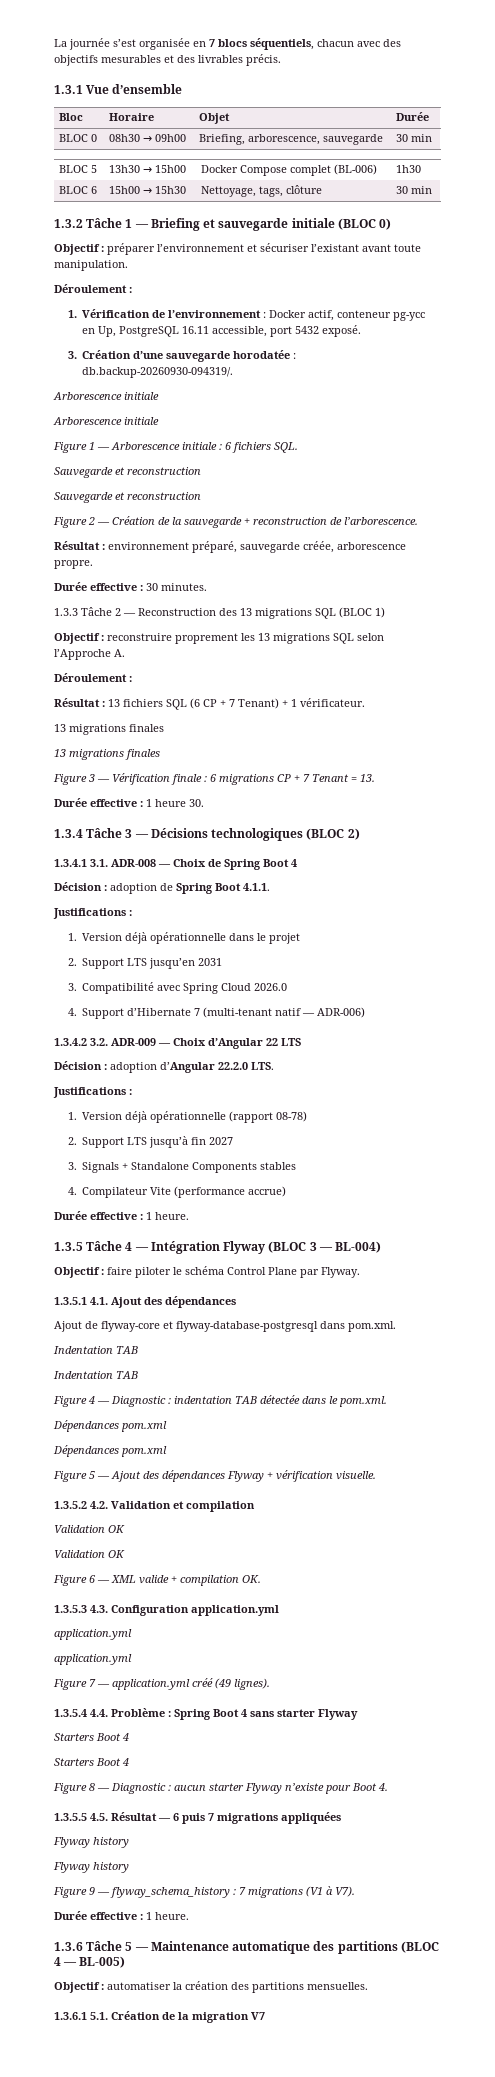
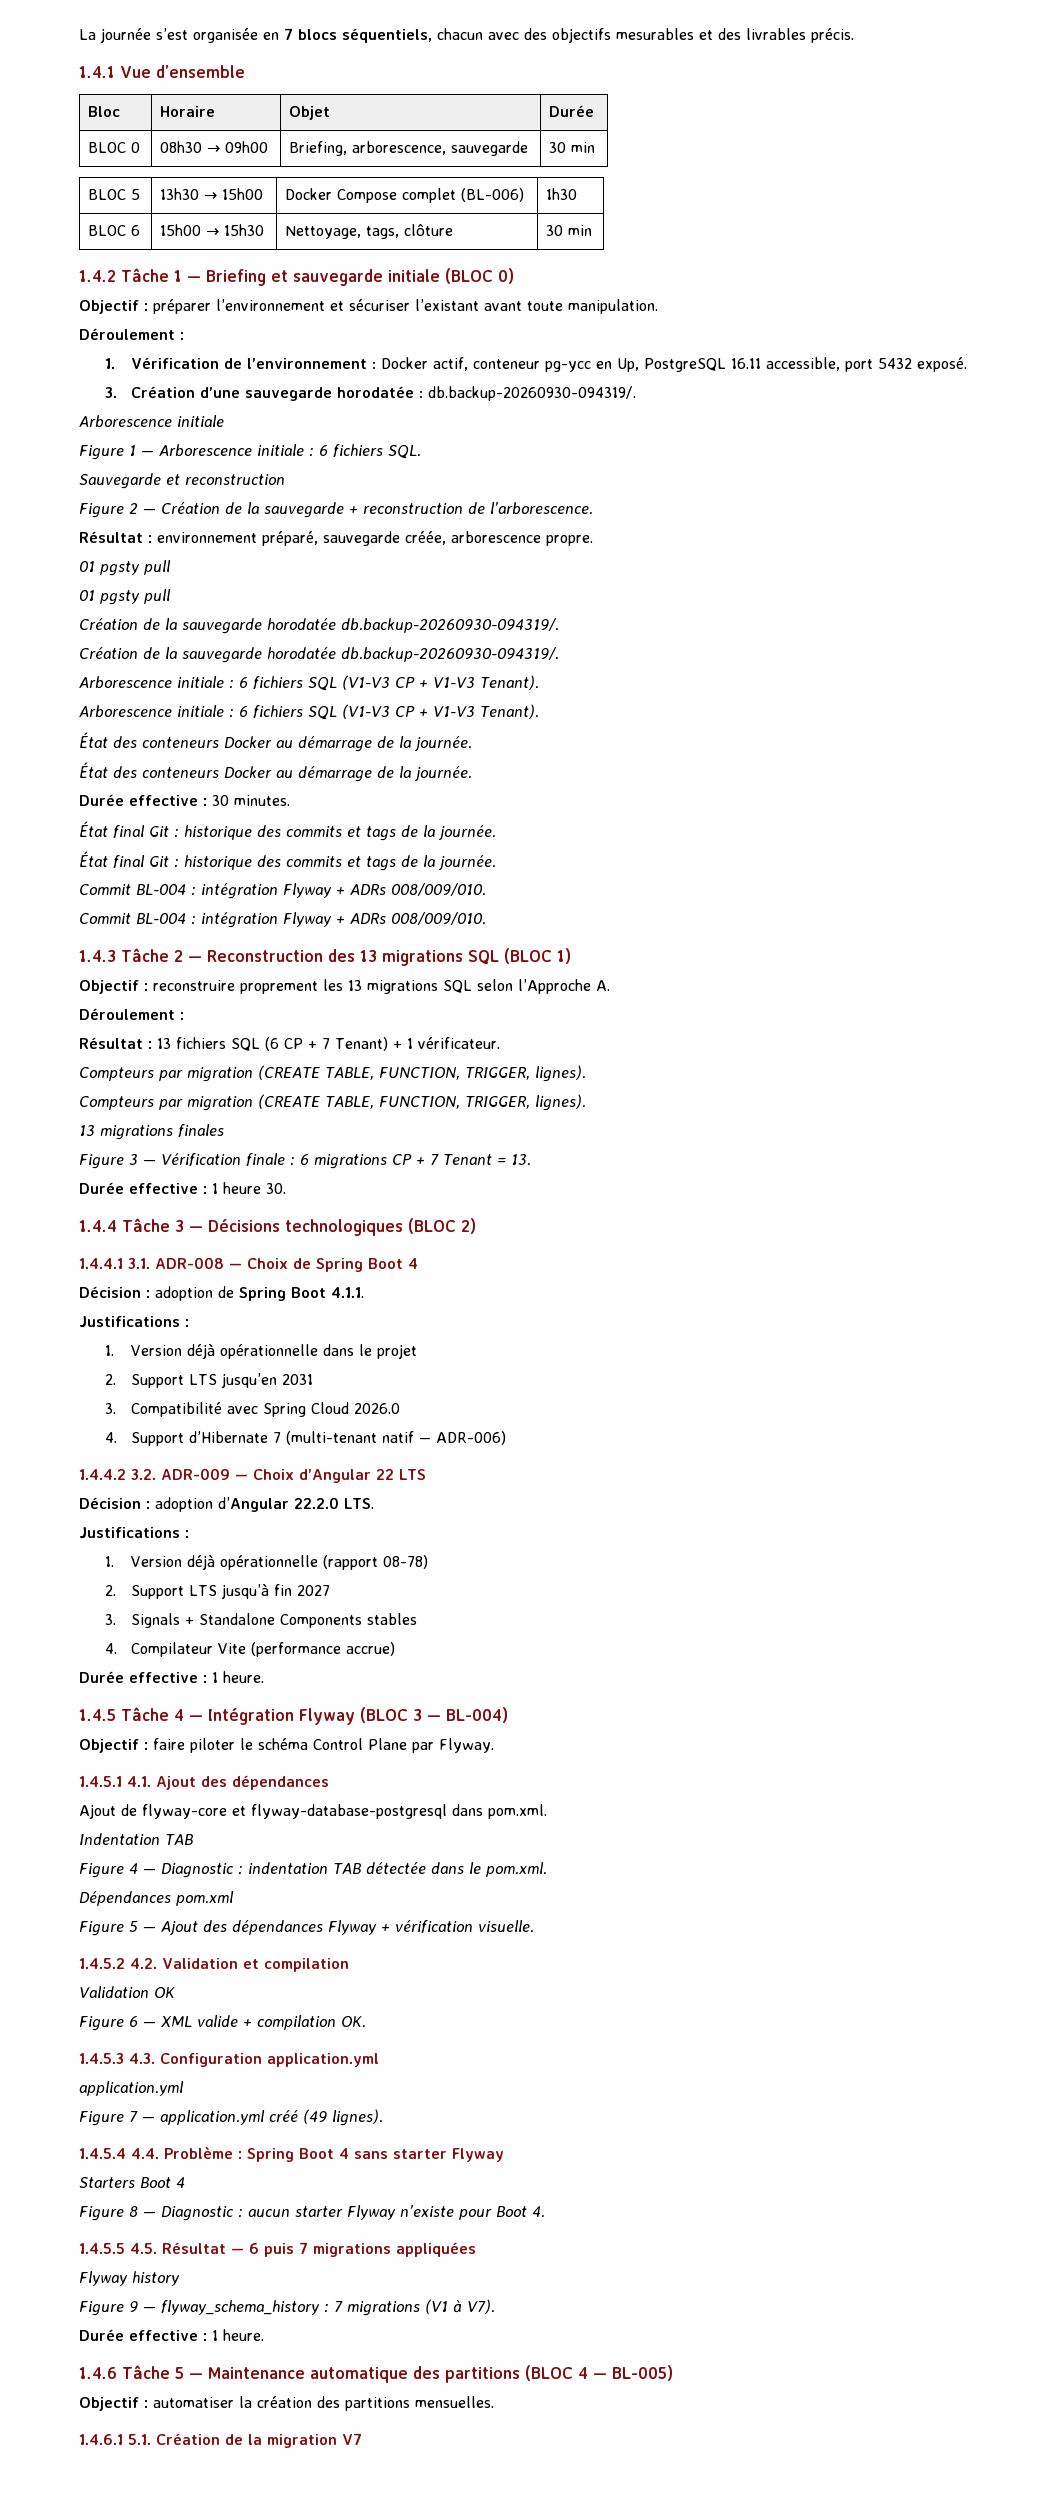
[54,85,83,94] 1.3.1 -> [79,66,115,78] 1.4.1
[54,219,83,228] 1.3.2 -> [79,270,116,282] 1.4.2
[53,417,159,425] // Arborescence initiale -> (224, 421) none
[54,492,201,503] // Sauvegarde et reconstruction -> (285, 479) none
(93, 564) none -> [79,560,171,576] [79,589,171,605] [79,618,559,634] [79,647,559,663] [79,675,539,691] [79,704,539,720] [79,732,472,752] [79,762,472,782] // 01 pgsty pull // 01 pgsty pull // Création de la sauvegarde horodatée db.backup-20260930-094319/. // Création de la sauvegarde horodatée db.backup-20260930-094319/. // Arborescence initiale : 6 fichiers SQL (V1-V3 CP + V1-V3 Tenant). // Arborescence initiale : 6 fichiers SQL (V1-V3 CP + V1-V3 Tenant). // État des conteneurs Docker au démarrage de la journée. // État des conteneurs Docker au démarrage de la journée.
[54,608,78,616] 1.3.3 -> [79,821,496,841] [79,851,496,871] [79,883,486,899] [79,912,486,928] [79,950,116,962] État final Git : historique des commits et tags de la journée. // État final Git : historique des commits et tags de la journée. // Commit BL-004 : intégration Flyway + ADRs 008/009/010. // Commit BL-004 : intégration Flyway + ADRs 008/009/010. // 1.4.3
[54,724,164,735] 13 migrations finales -> [79,1065,586,1082] [79,1094,586,1111] Compteurs par migration (CREATE TABLE, FUNCTION, TRIGGER, lignes). // Compteurs par migration (CREATE TABLE, FUNCTION, TRIGGER, lignes).
[54,829,83,838] 1.3.4 -> [79,1220,117,1232] 1.4.4
[54,859,87,867] 1.3.4.1 -> [79,1258,123,1269] 1.4.4.1
[54,1038,87,1046] 1.3.4.2 -> [79,1469,126,1480] 1.4.4.2
[54,1242,83,1251] 1.3.5 -> [79,1709,116,1721] 1.4.5
[54,1297,87,1305] 1.3.5.1 -> [79,1776,122,1787] 1.4.5.1
[53,1371,138,1379] // Indentation TAB -> (193, 1839) none
[53,1445,167,1457] // Dépendances pom.xml -> (234, 1898) none
[54,1501,87,1509] 1.3.5.2 -> [79,1958,125,1969] 1.4.5.2
[54,1550,125,1558] // Validation OK -> (175, 1992) none
[54,1605,87,1613] 1.3.5.3 -> [79,2053,124,2064] 1.4.5.3
[54,1654,132,1665] // application.yml -> (184, 2088) none
[54,1709,87,1717] 1.3.5.4 -> [79,2148,126,2159] 1.4.5.4
[54,1758,129,1766] // Starters Boot 4 -> (185, 2182) none
[54,1813,87,1821] 1.3.5.5 -> [79,2243,125,2254] 1.4.5.5
[53,1862,129,1873] // Flyway history -> (180, 2278) none
[54,1942,83,1951] 1.3.6 -> [79,2367,117,2379] 1.4.6
[54,2012,87,2020] 1.3.6.1 -> [79,2434,123,2445] 1.4.6.1

